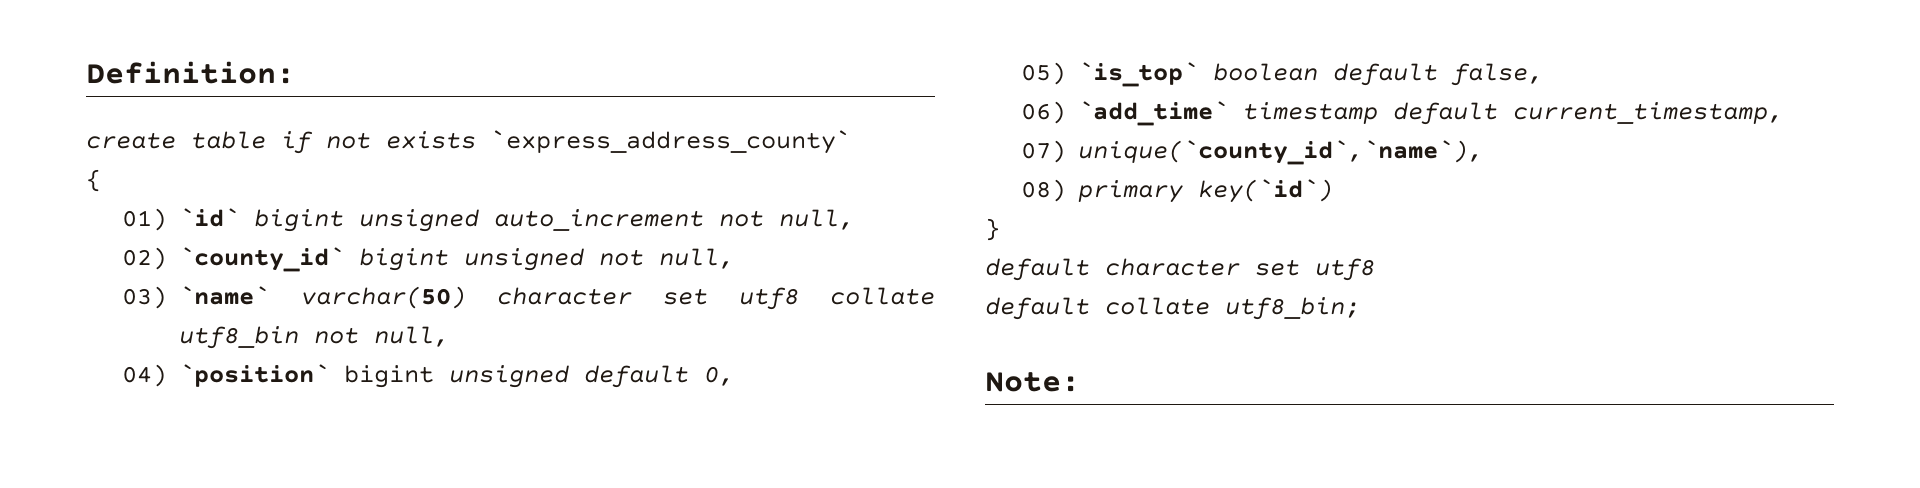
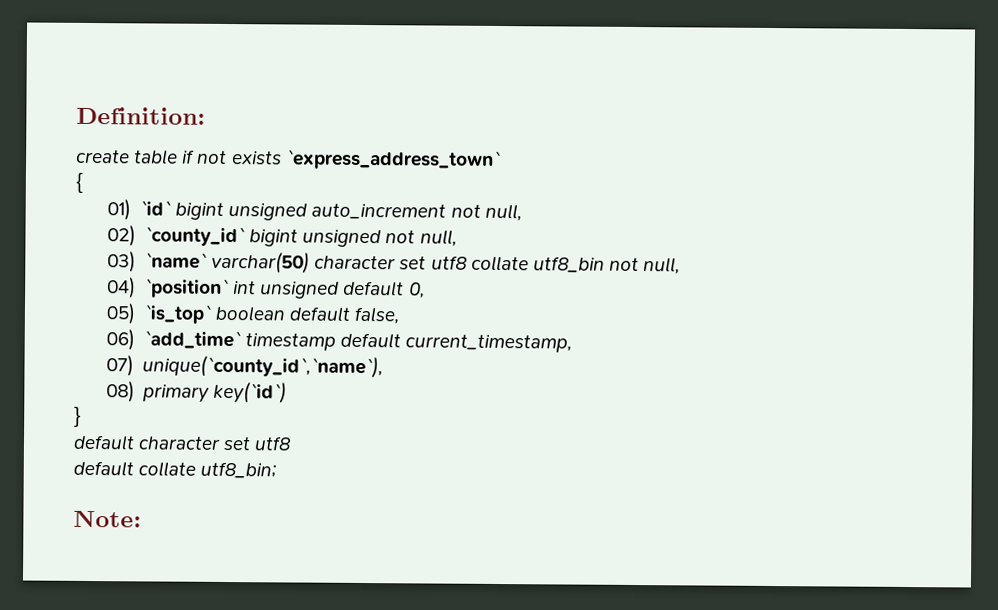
[491,130,851,154] `express_address_county` -> [284,149,501,171] `express_address_town`
[344,365,435,388] bigint -> [233,281,257,295] int

